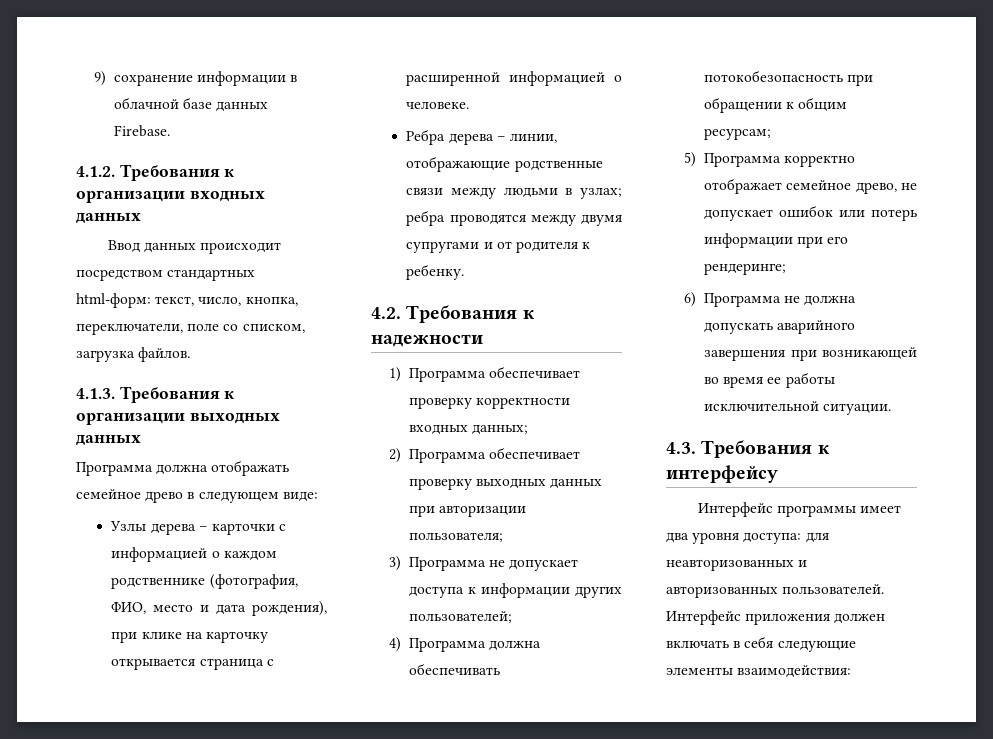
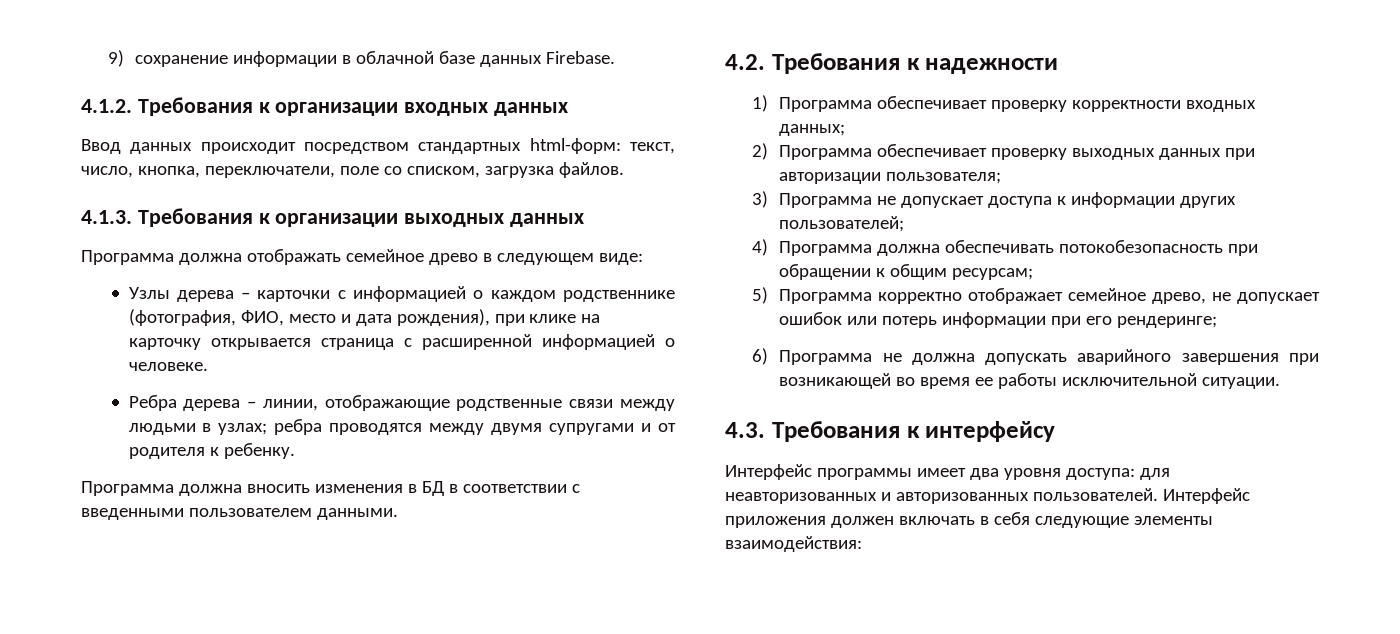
(465, 272) none -> [81,481,580,496] [81,508,398,520] // Программа должна вносить изменения в БД в соответствии с введенными пользователем данными.

